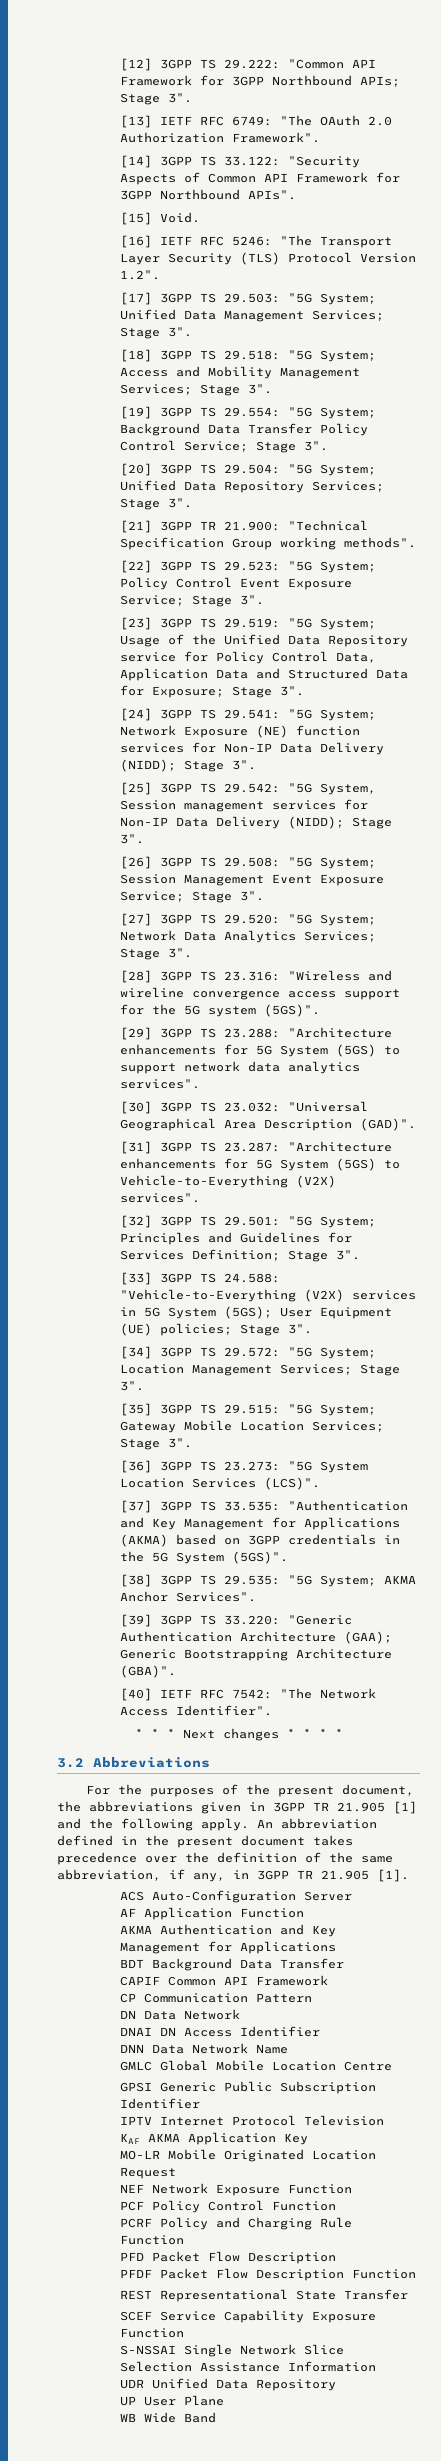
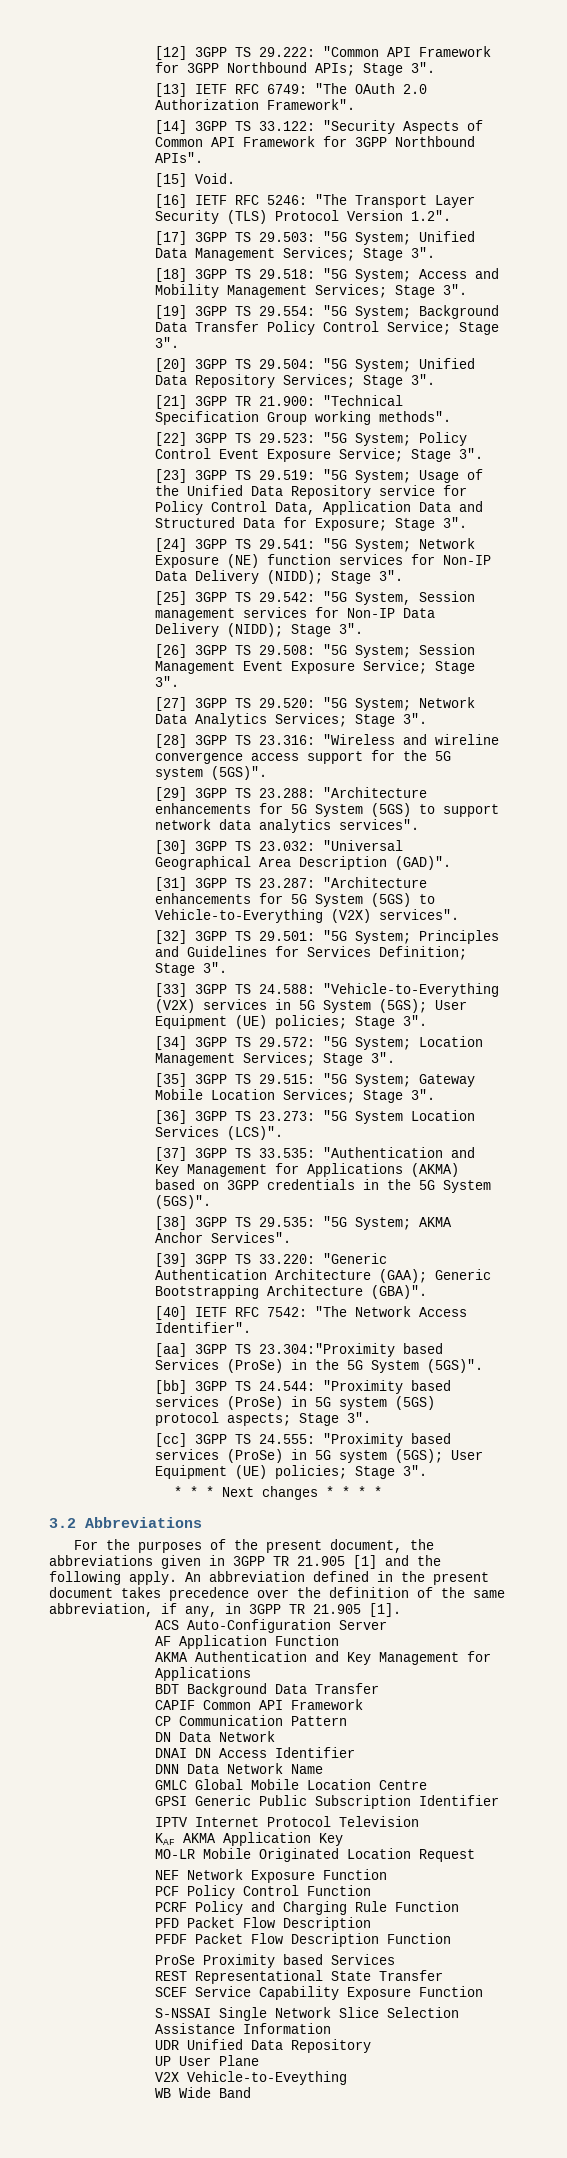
(272, 1710) none -> [155,1343,444,1357] [155,1359,484,1373] [155,1380,452,1394] [155,1396,436,1410] [155,1412,372,1426] [155,1433,452,1447] [155,1449,484,1463] [155,1465,428,1479] // [aa] 3GPP TS 23.304:"Proximity based Services (ProSe) in the 5G System (5GS)". // [bb] 3GPP TS 24.544: "Proximity based services (ProSe) in 5G system (5GS) protocol aspects; Stage 3". // [cc] 3GPP TS 24.555: "Proximity based services (ProSe) in 5G system (5GS); User Equipment (UE) policies; Stage 3".
(416, 2274) none -> [155,1954,396,1968] // ProSe Proximity based Services
(224, 2400) none -> [155,2071,348,2085] // V2X Vehicle-to-Eveything

